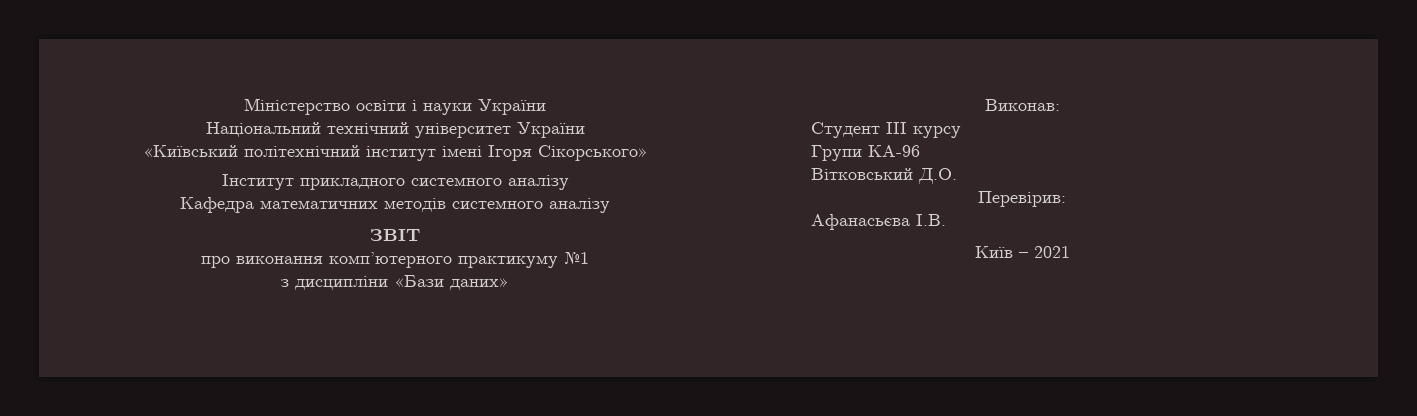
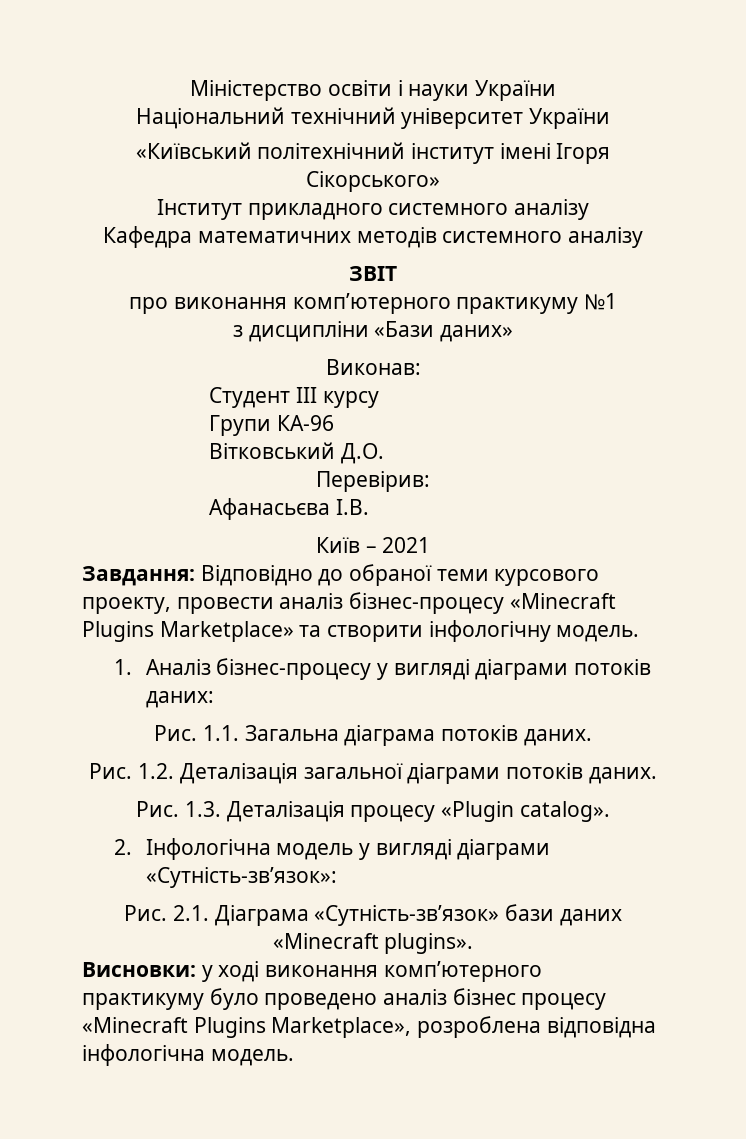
(1070, 252) none -> [82,564,600,586] [82,592,616,614] [82,620,640,642] [113,658,651,680] [145,691,214,708] [154,725,592,746] [89,763,657,784] [136,801,610,822] [113,838,551,860] [145,867,337,888] [124,904,622,926] [272,933,474,954] [82,961,542,982] [82,988,607,1010] [82,1016,656,1038] [82,1044,294,1066] // Завдання: Відповідно до обраної теми курсового проекту, провести аналіз бізнес-процесу «Minecraft Plugins Marketplace» та створити інфологічну модель. // 1. Аналіз бізнес-процесу у вигляді діаграми потоків даних: // Рис. 1.1. Загальна діаграма потоків даних. // Рис. 1.2. Деталізація загальної діаграми потоків даних. // Рис. 1.3. Деталізація процесу «Plugin catalog». // 2. Інфологічна модель у вигляді діаграми «Сутність-зв’язок»: // Рис. 2.1. Діаграма «Сутність-зв’язок» бази даних «Minecraft plugins». // Висновки: у ході виконання комп’ютерного практикуму було проведено аналіз бізнес процесу «Minecraft Plugins Marketplace», розроблена відповідна інфологічна модель.

